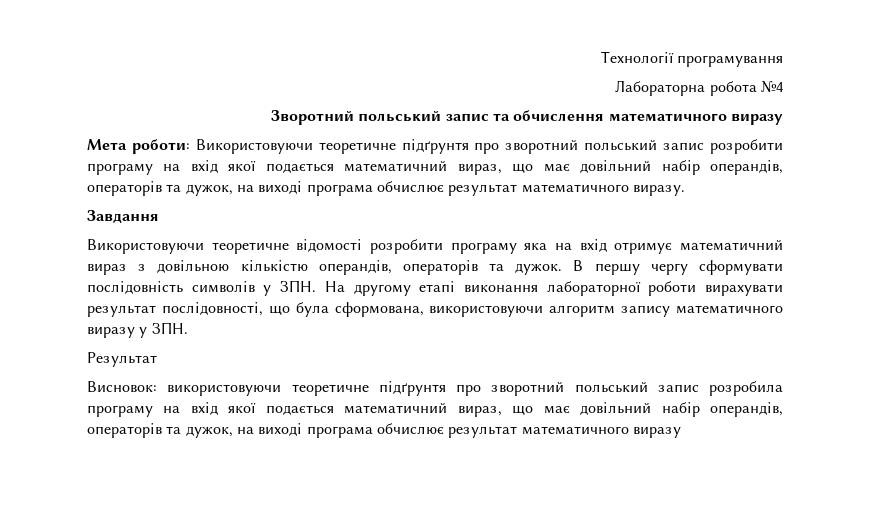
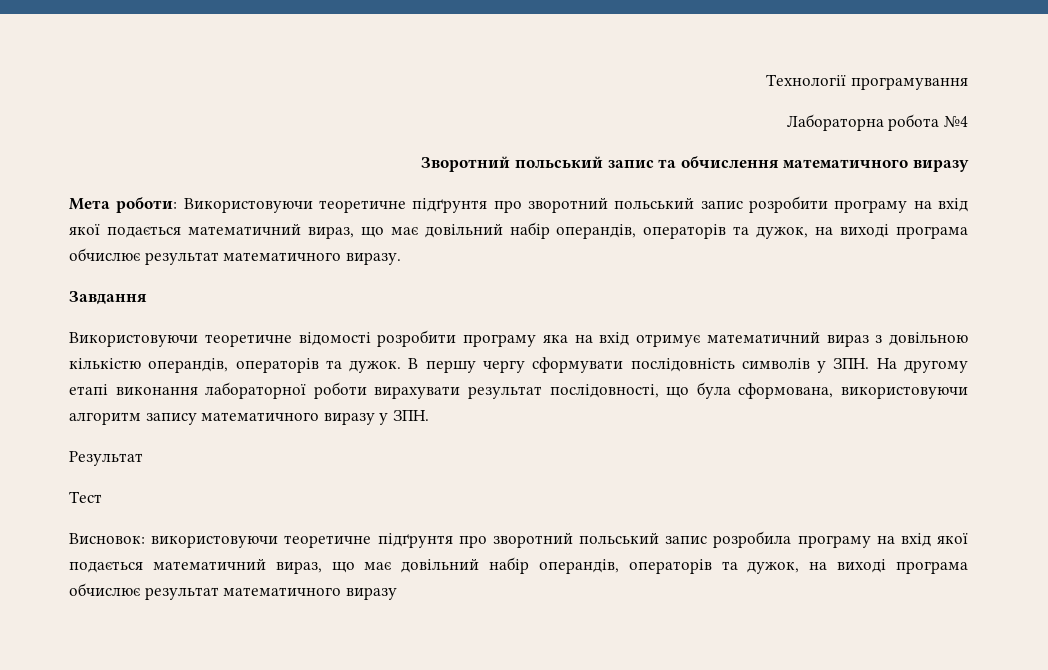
(157, 359) none -> [69,491,102,503] // Тест

